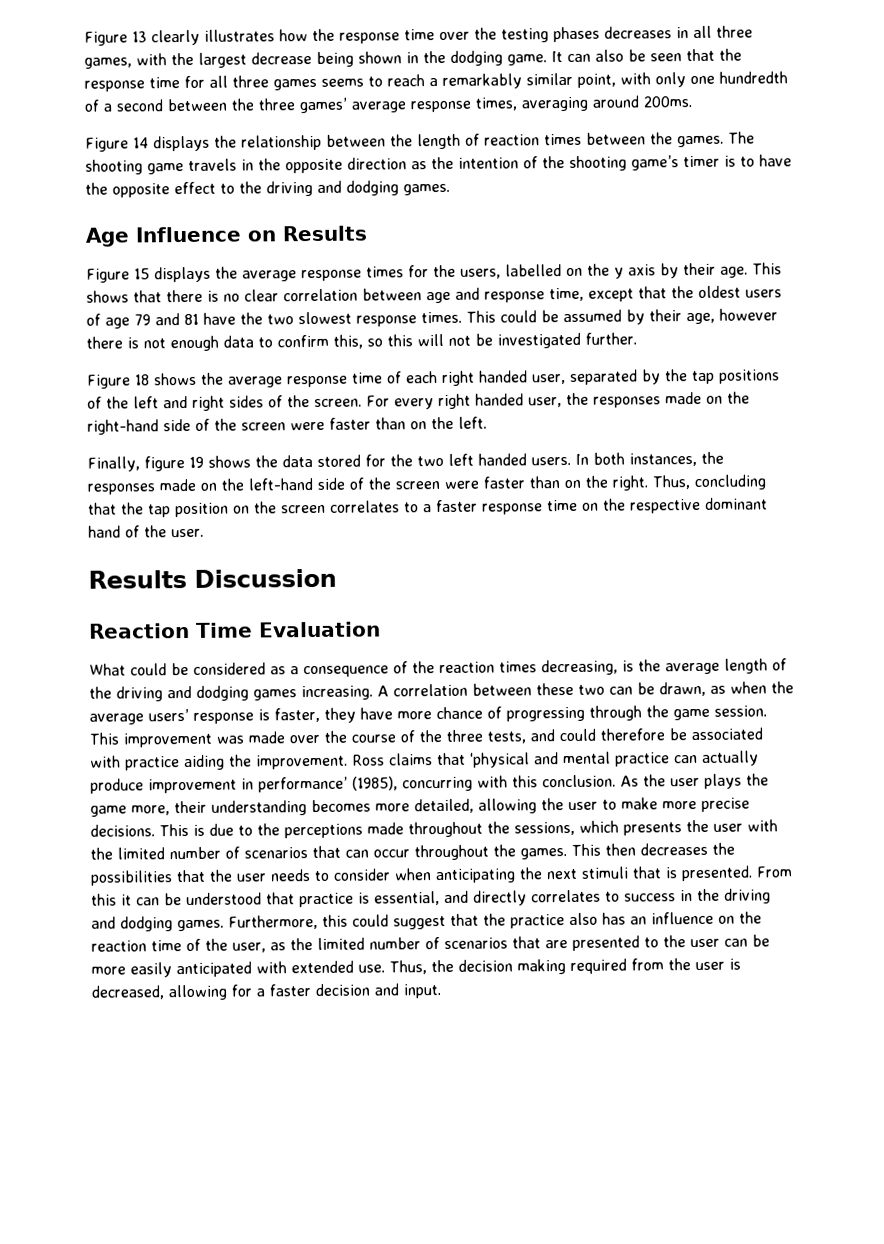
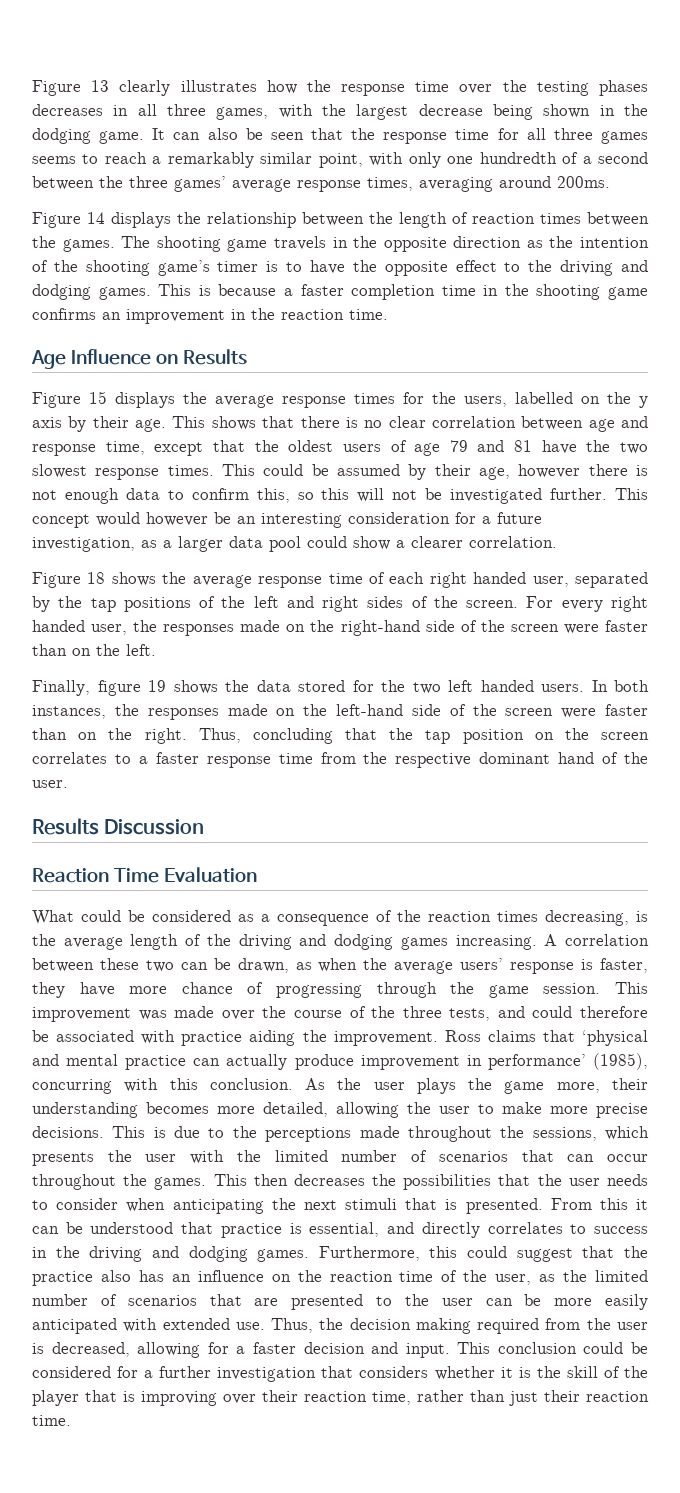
(450, 189) none -> [158,284,648,300] [32,308,388,324] This is because a faster completion time in the shooting game confirms an improvement in the reaction time.
(637, 338) none -> [614,488,648,500] [32,512,542,528] [32,536,557,552] This concept would however be an interesting consideration for a future investigation, as a larger data pool could show a clearer correlation.
[582,502,599,511] on -> [320,752,356,764] from
(441, 991) none -> [457,1342,648,1354] [32,1366,649,1382] [32,1390,649,1406] [32,1415,71,1426] This conclusion could be considered for a further investigation that considers whether it is the skill of the player that is improving over their reaction time, rather than just their reaction time.

